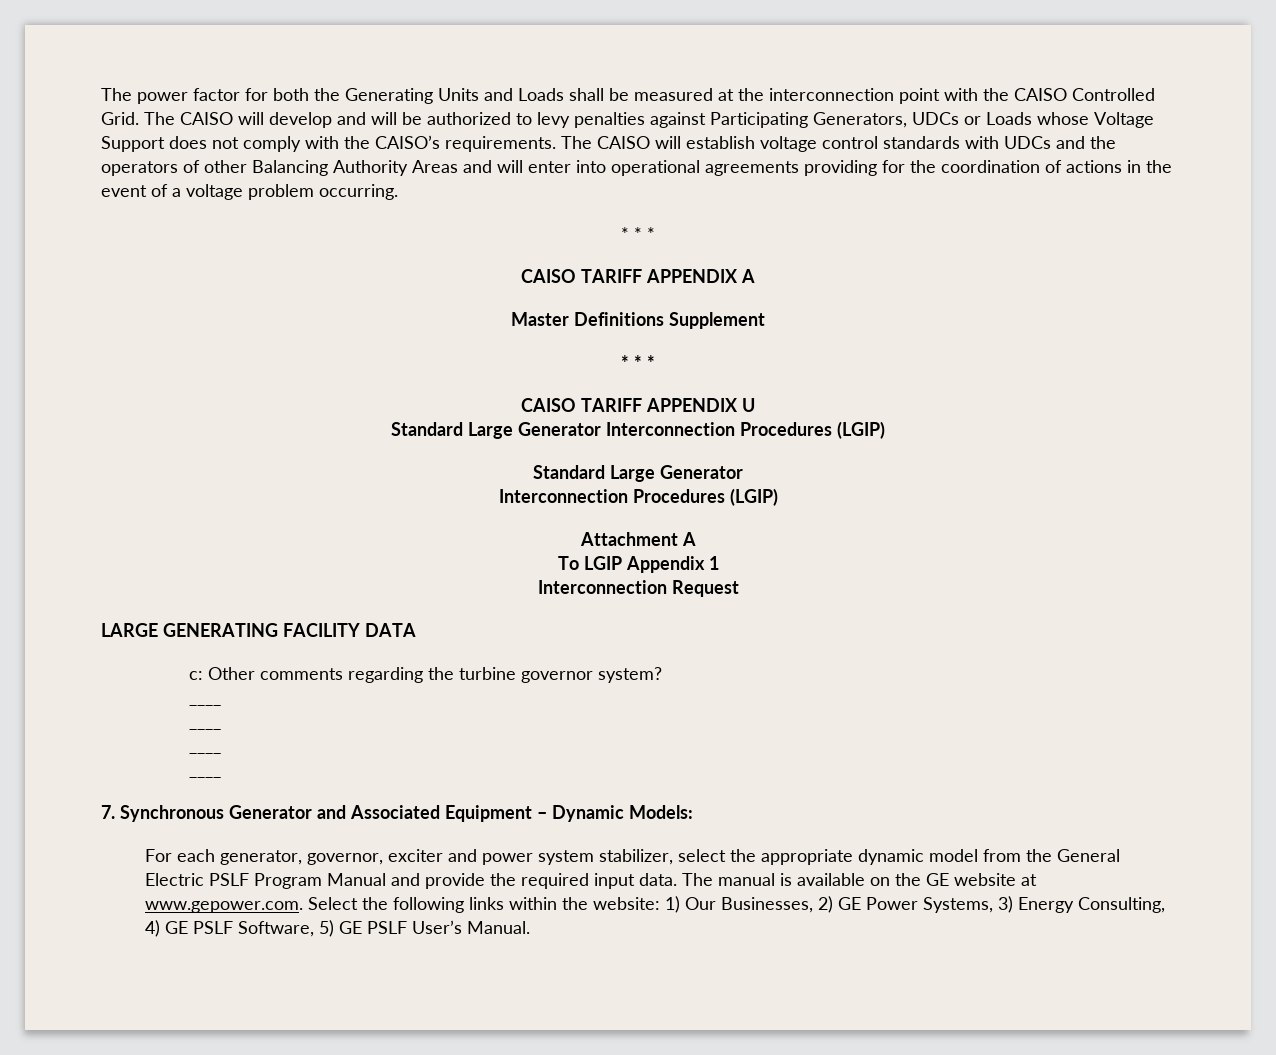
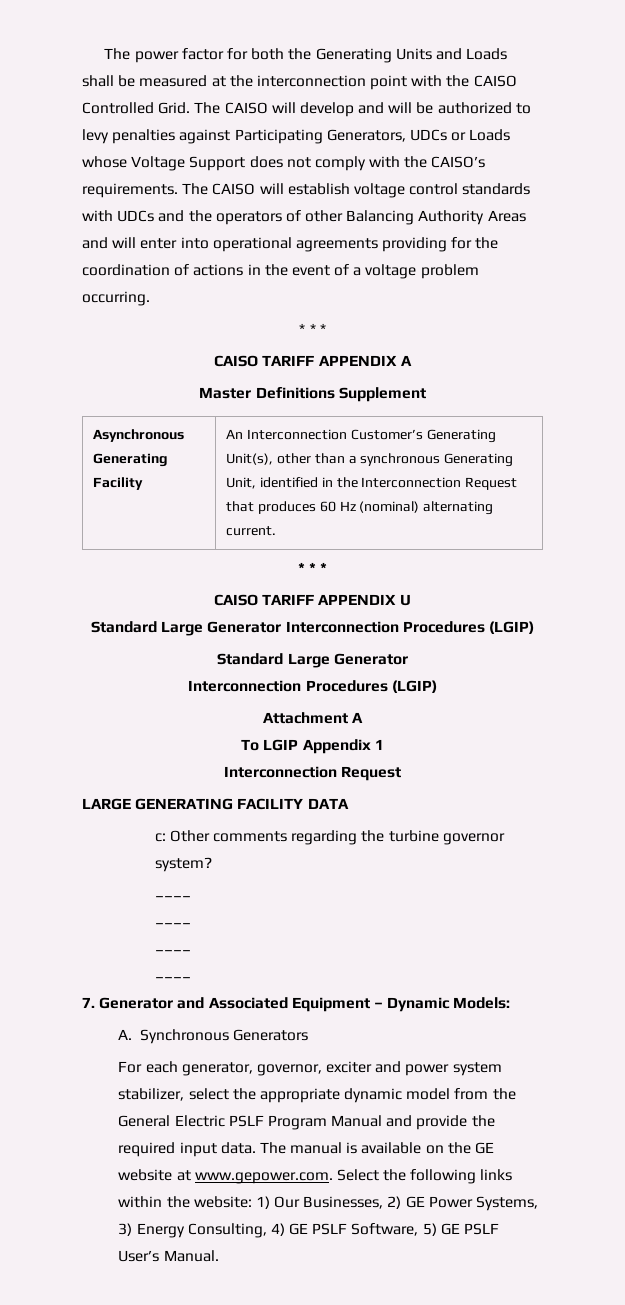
(765, 320) none -> [93,429,185,442] [93,453,169,467] [93,477,144,490] [226,429,496,443] [226,453,514,467] [226,477,518,490] [226,501,494,515] [226,526,277,536] // Asynchronous Generating Facility | An Interconnection Customer’s Generating Unit(s), other than a synchronous Generating Unit, identified in the Interconnection Request that produces 60 Hz (nominal) alternating current.
[120,805,224,822] Synchronous -> (95, 1002) none
(693, 812) none -> [118,1029,309,1044] // A. Synchronous Generators

